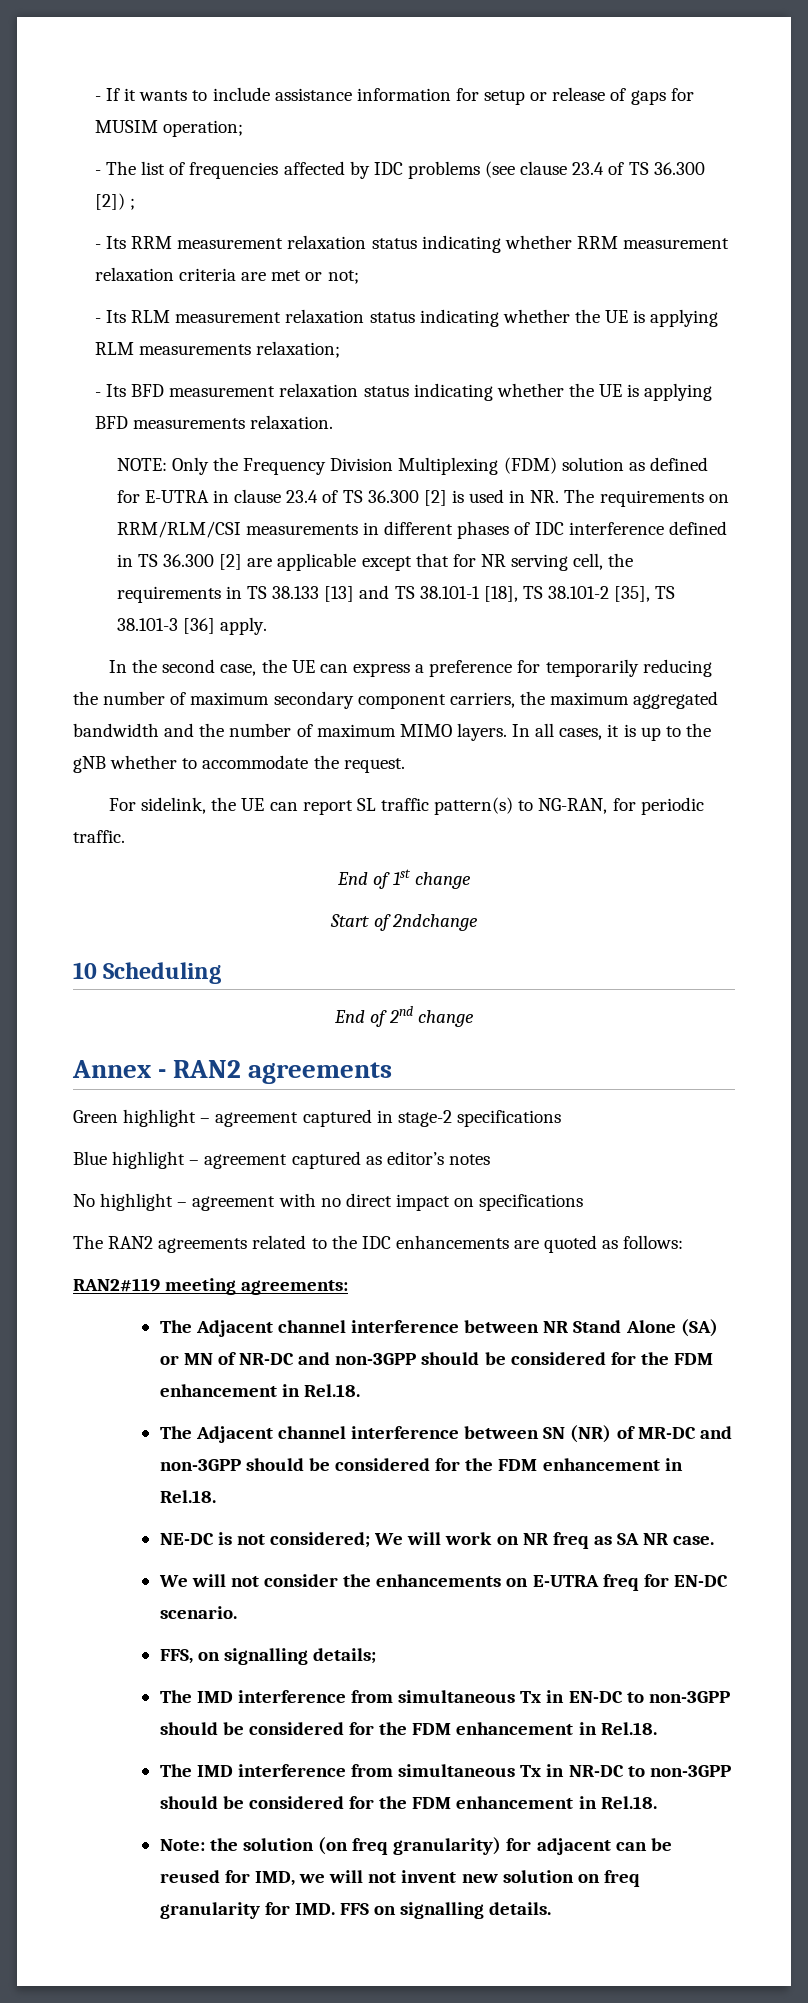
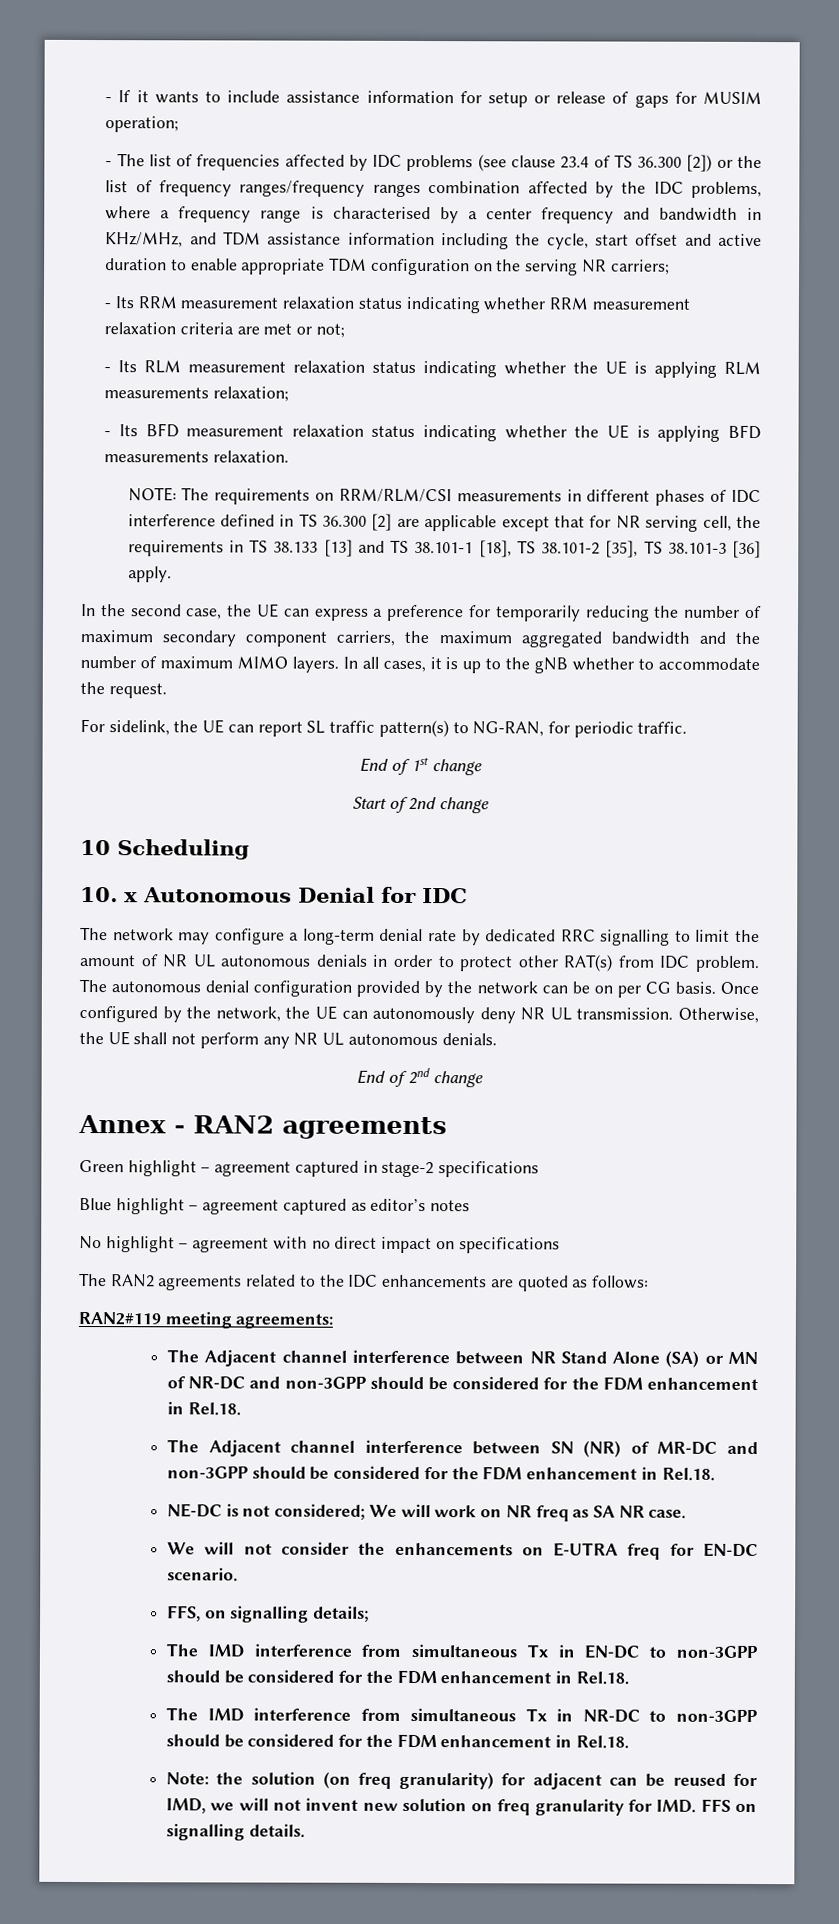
[130,198,136,210] ; -> [716,155,762,169] [105,180,762,199] [105,206,762,224] [105,231,762,250] [105,257,670,276] or the list of frequency ranges/frequency ranges combination affected by the IDC problems, where a frequency range is characterised by a center frequency and bandwidth in KHz/MHz, and TDM assistance information including the cycle, start offset and active duration to enable appropriate TDM configuration on the serving NR carriers;
[171,457,708,475] [116,489,560,506] Only the Frequency Division Multiplexing (FDM) solution as defined for E-UTRA in clause 23.4 of TS 36.300 [2] is used in NR. -> (177, 494) none
[391,914,478,931] 2ndchange -> [408,796,490,814] 2nd change
(222, 973) none -> [80,886,468,904] [80,926,760,946] [79,954,760,973] [79,978,759,998] [79,1005,759,1024] [79,1031,497,1049] // 10. x Autonomous Denial for IDC // The network may configure a long-term denial rate by dedicated RRC signalling to limit the amount of NR UL autonomous denials in order to protect other RAT(s) from IDC problem. The autonomous denial configuration provided by the network can be on per CG basis. Once configured by the network, the UE can autonomously deny NR UL transmission. Otherwise, the UE shall not perform any NR UL autonomous denials.

